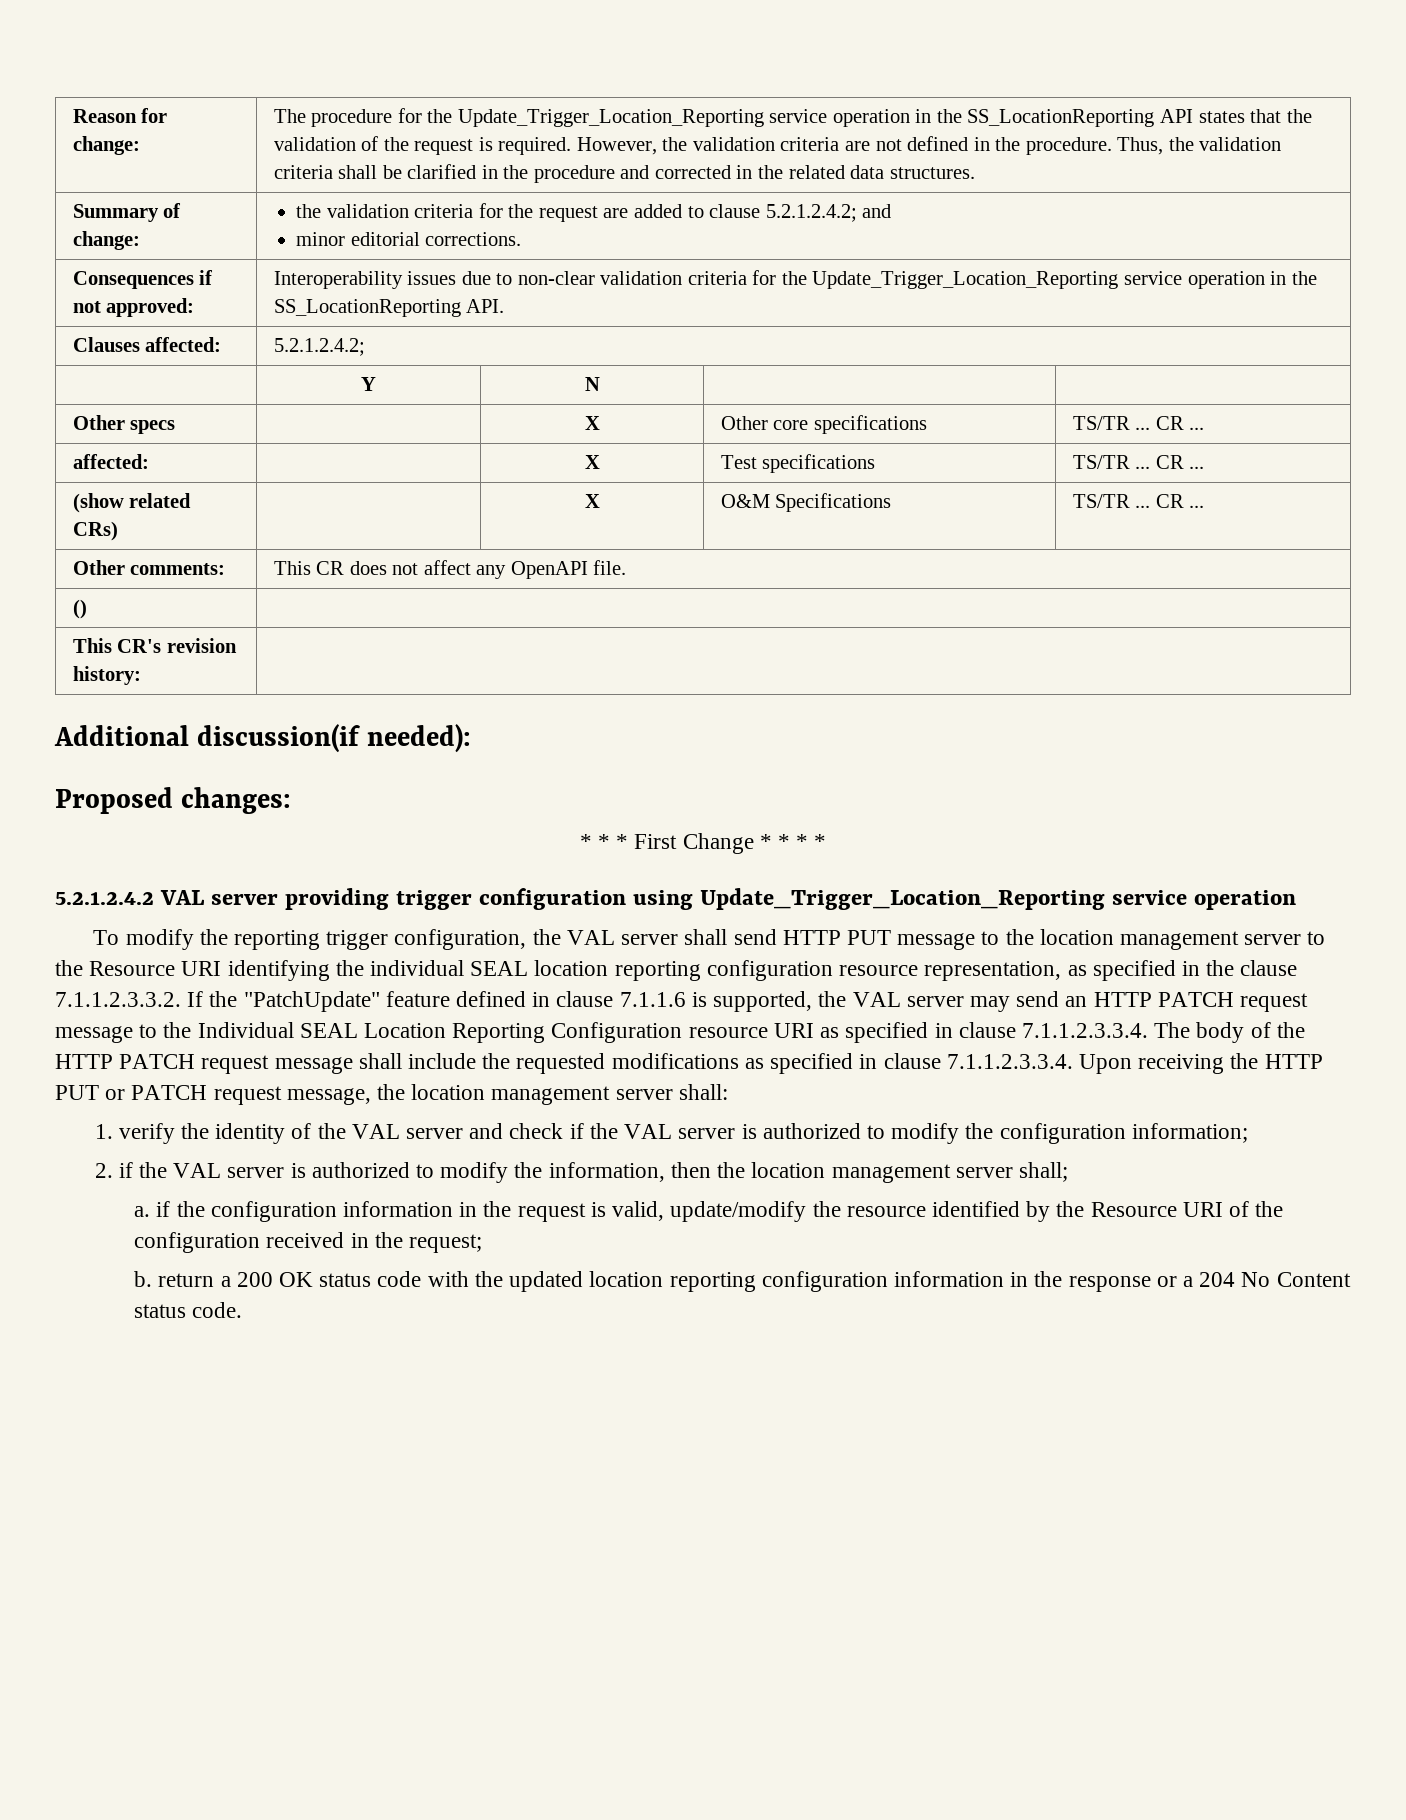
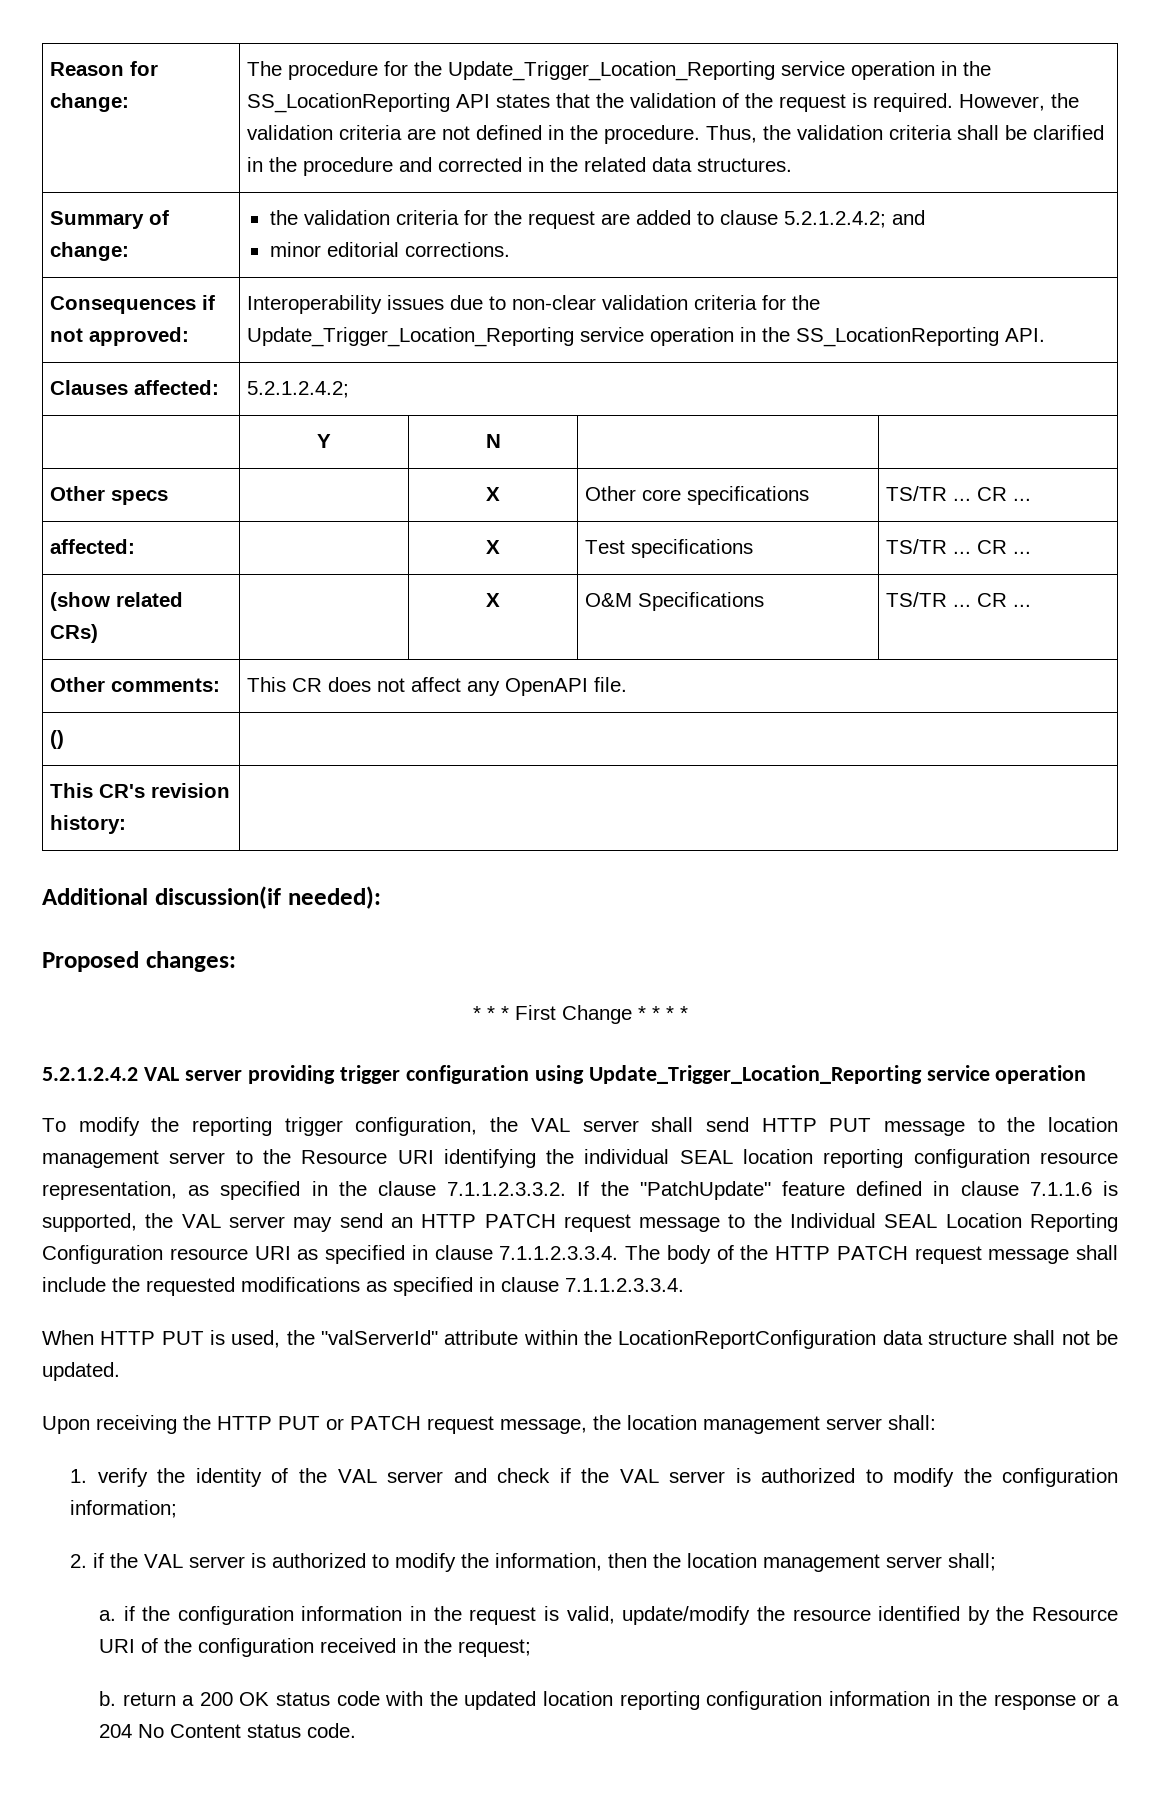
(1073, 1061) none -> [42,1330,1119,1349] [42,1362,120,1381] // When HTTP PUT is used, the "valServerId" attribute within the LocationReportConfiguration data structure shall not be updated. //

